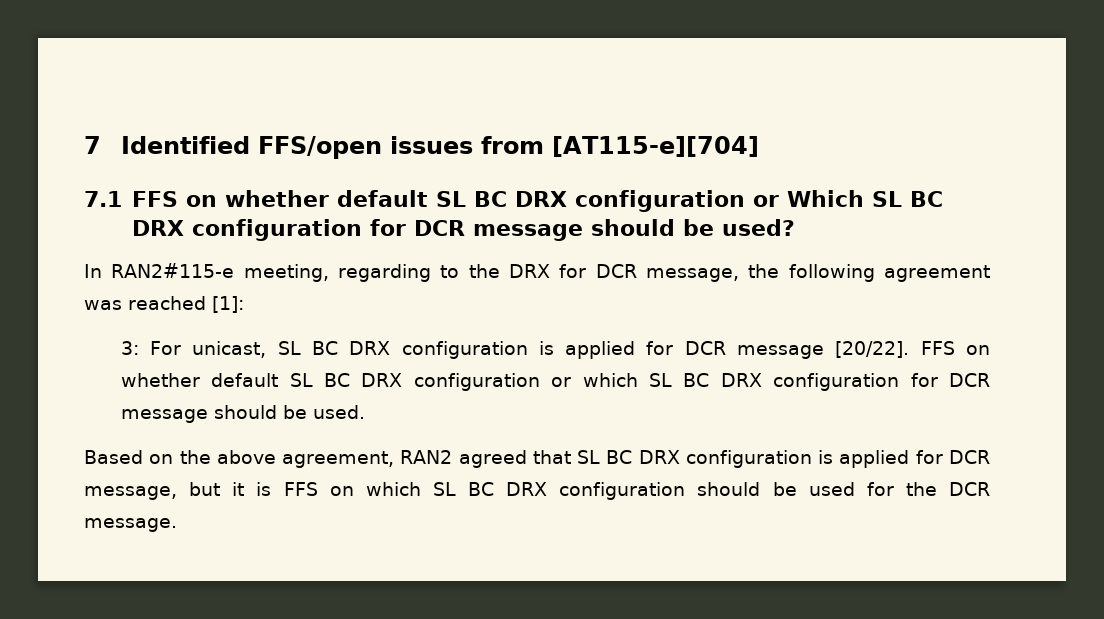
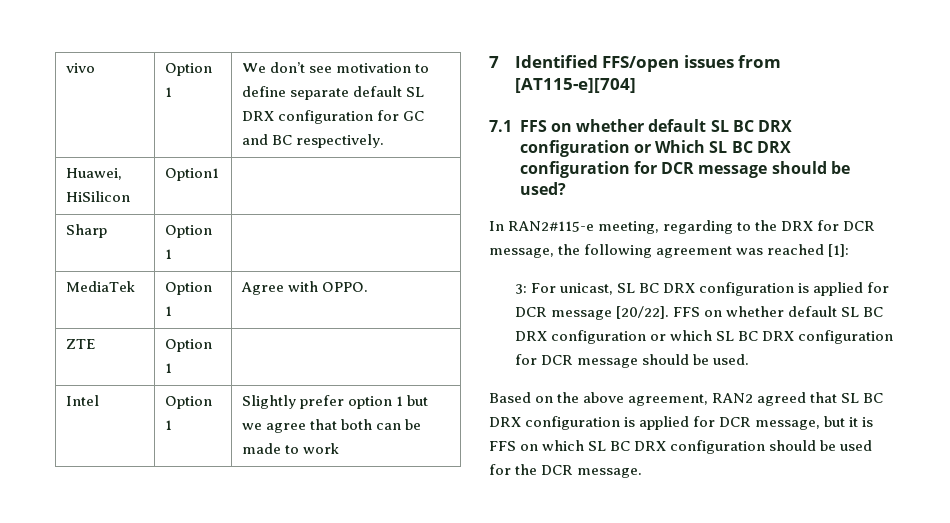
(84, 145) none -> [65,63,95,73] [164,63,212,76] [164,87,172,97] [241,62,430,73] [241,86,424,100] [241,110,424,124] [241,134,384,148] [65,168,122,180] [65,191,130,202] [164,168,219,181] [65,224,107,238] [164,225,212,238] [164,249,172,259] [65,281,135,292] [164,282,212,295] [164,306,172,316] [240,281,368,295] [65,339,96,349] [164,339,212,352] [164,363,172,373] [65,395,99,406] [164,396,212,409] [164,420,172,430] [241,395,429,409] [241,419,422,433] [241,443,339,454] vivo | Option 1 | We don’t see motivation to define separate default SL DRX configuration for GC and BC respectively. // Huawei, HiSilicon | Option1 | // Sharp | Option 1 | // MediaTek | Option 1 | Agree with OPPO. // ZTE | Option 1 | // Intel | Option 1 | Slightly prefer option 1 but we agree that both can be made to work //

